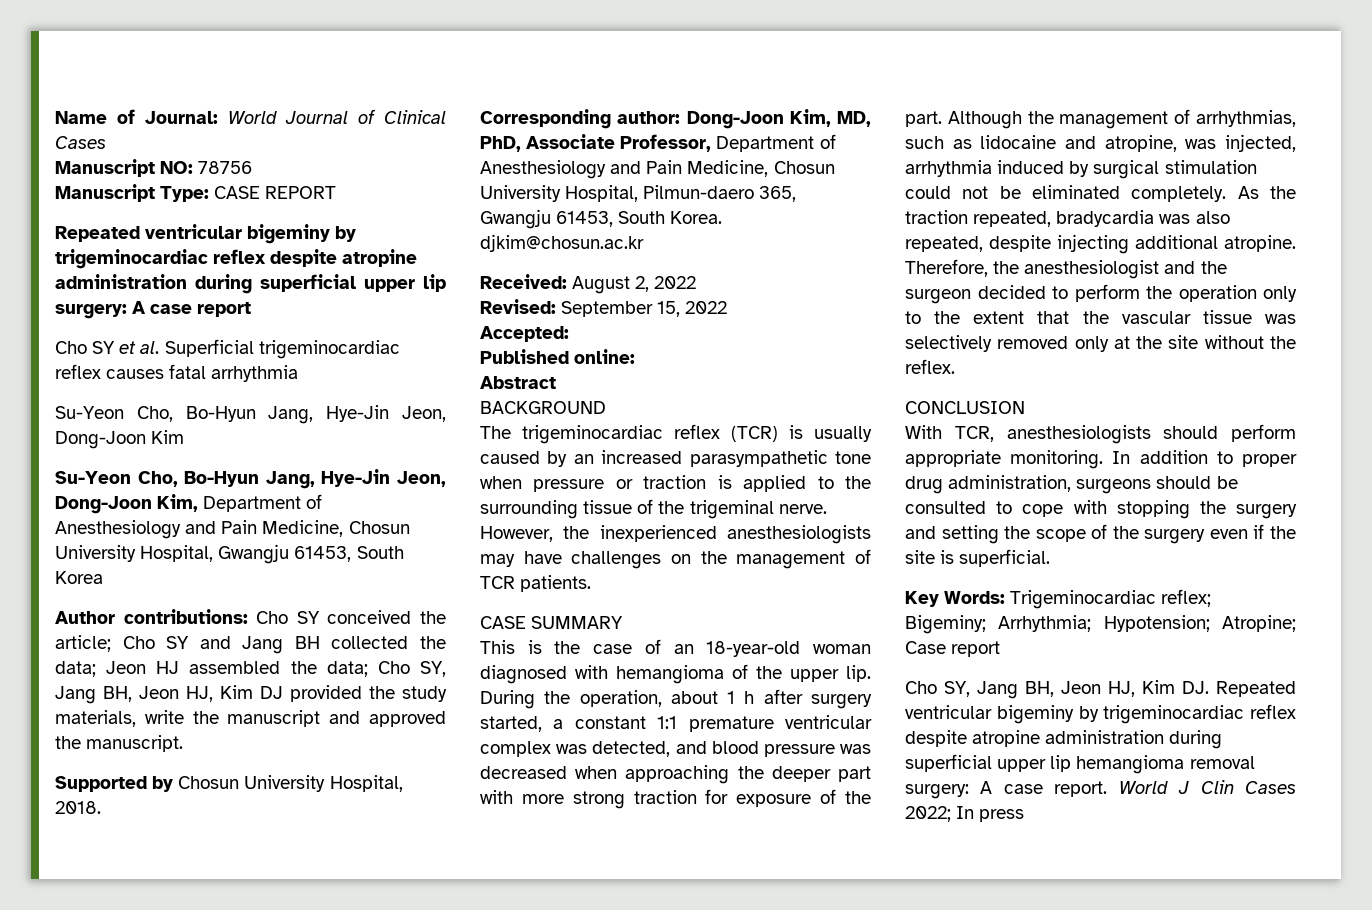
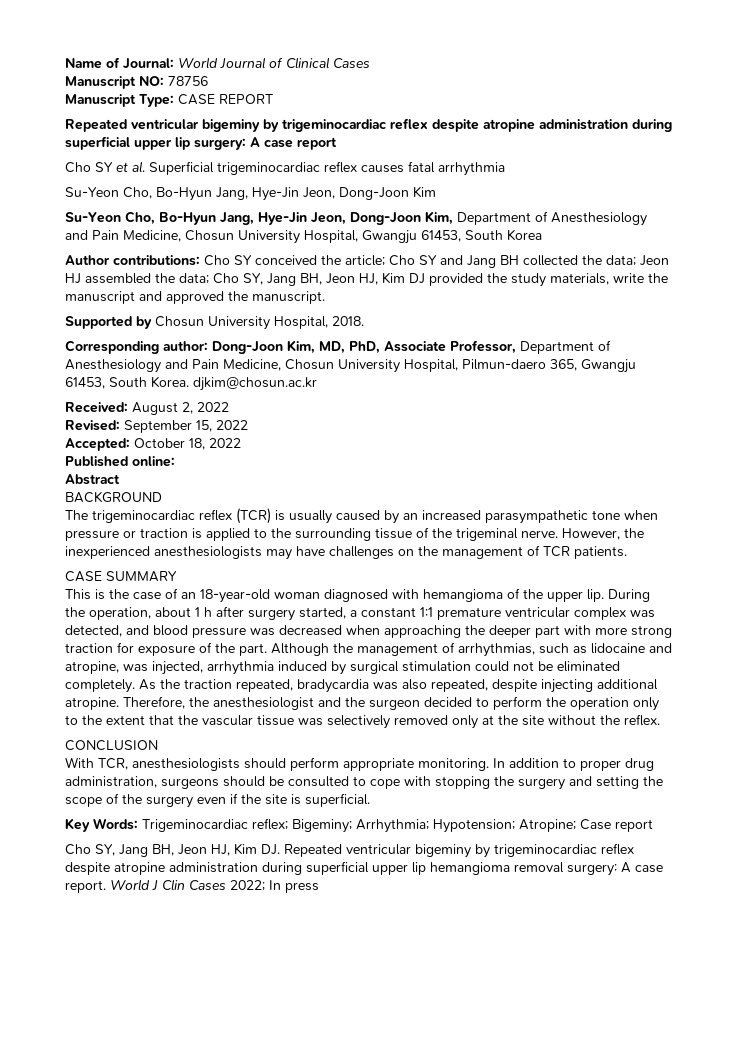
(569, 334) none -> [134,438,241,450] October 18, 2022

